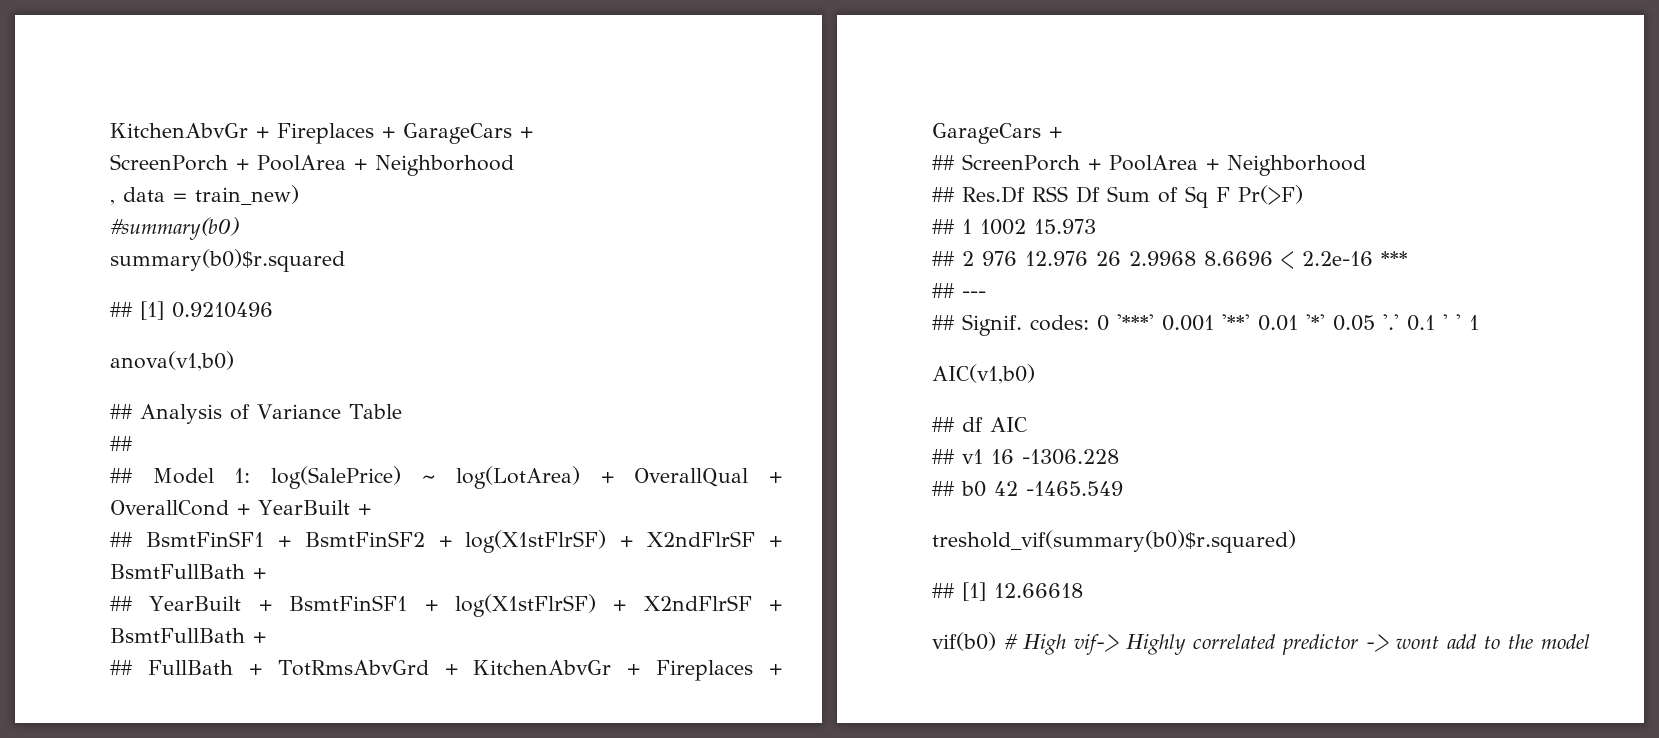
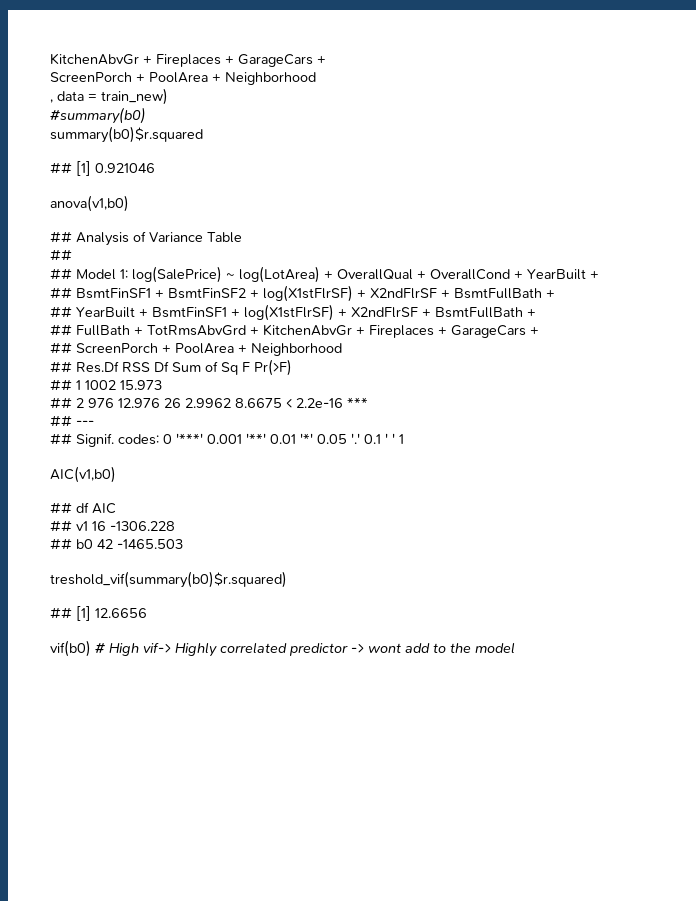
[172,302,273,318] 0.9210496 -> [95,163,155,173] 0.921046
[1129,251,1273,266] 2.9968 8.6696 -> [185,398,282,408] 2.9962 8.6675
[1026,481,1123,496] -1465.549 -> [117,539,183,549] -1465.503
[994,583,1083,598] 12.66618 -> [95,608,147,618] 12.6656

